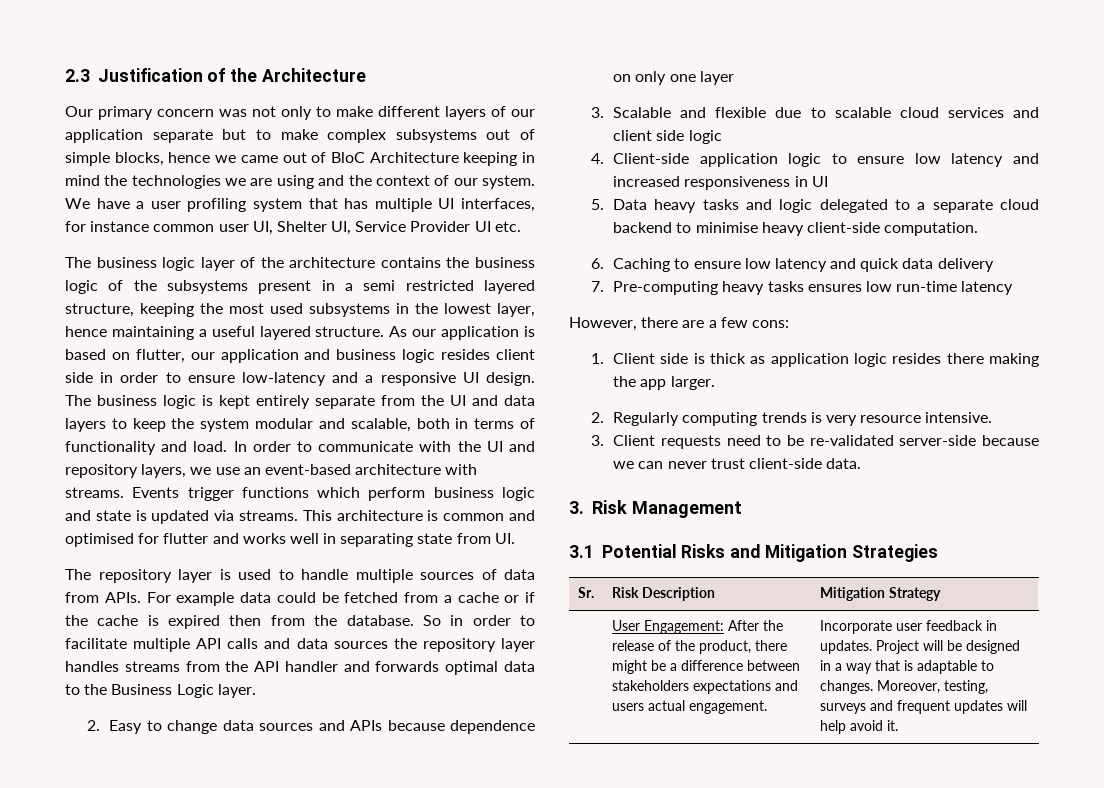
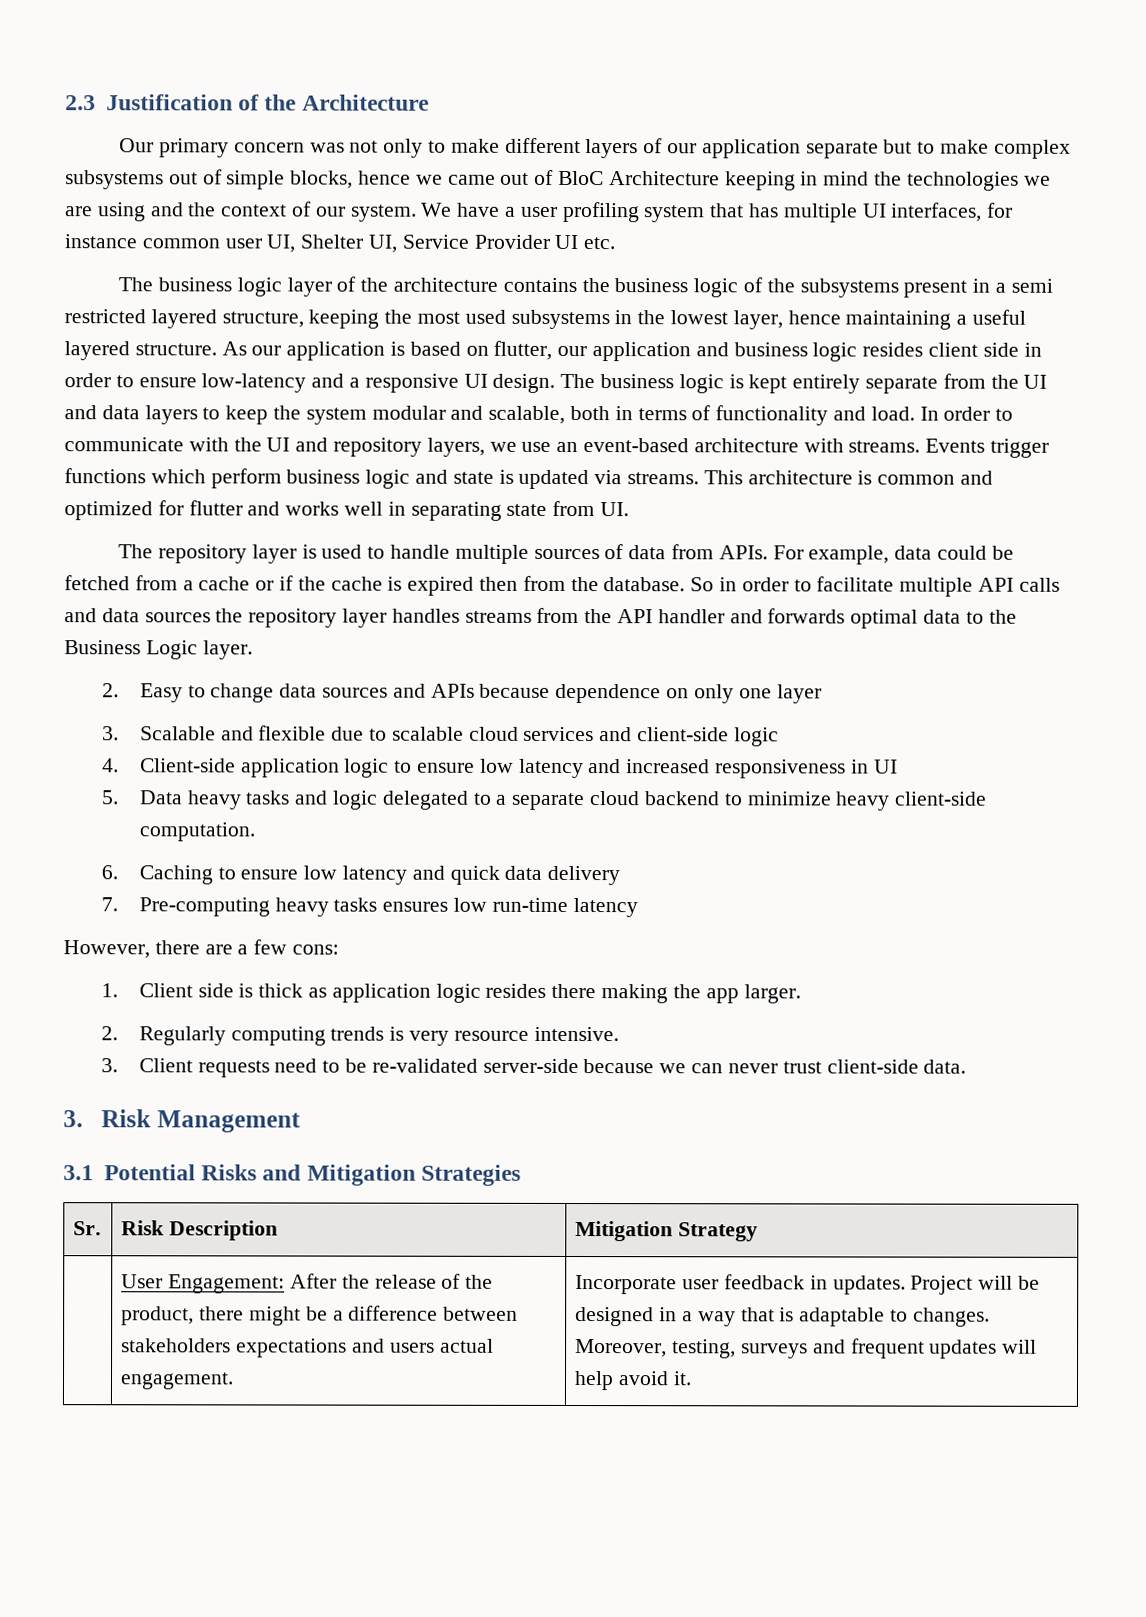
[65,533,134,547] optimised -> [64,501,153,521] optimized
[176,592,235,606] example -> [808,545,890,565] example,
[613,130,685,141] client side -> [637,727,730,742] client-side
[695,222,758,233] minimise -> [747,791,832,806] minimize

